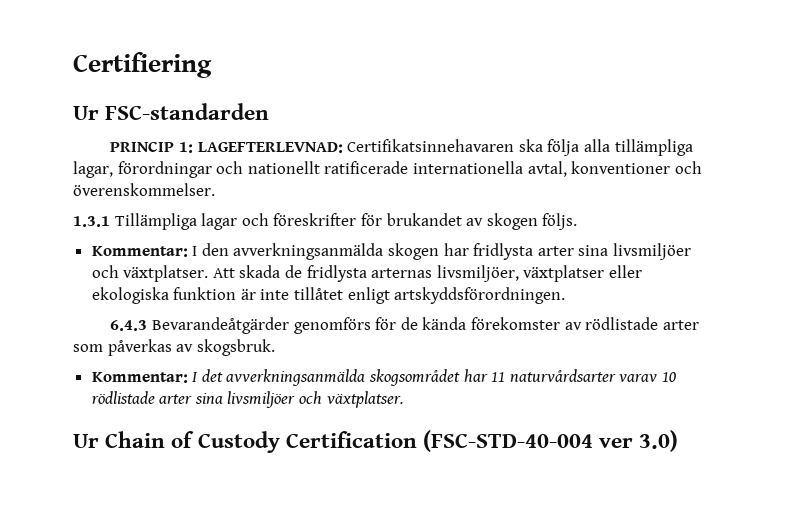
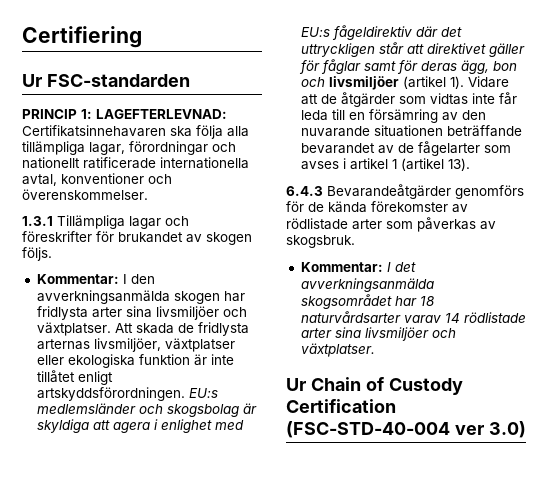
(566, 295) none -> [188,388,218,398] [36,403,257,417] [36,419,244,433] [300,25,462,40] [300,42,525,57] [298,59,517,74] [300,76,509,90] [300,92,517,107] [300,109,486,123] [300,125,522,137] [300,141,511,156] [300,158,470,171] EU:s medlemsländer och skogsbolag är skyldiga att agera i enlighet med EU:s fågeldirektiv där det uttryckligen står att direktivet gäller för fåglar samt för deras ägg, bon och livsmiljöer (artikel 1). Vidare att de åtgärder som vidtas inte får leda till en försämring av den nuvarande situationen beträffande bevarandet av de fågelarter som avses i artikel 1 (artikel 13).
[491,372,506,382] 11 -> [419,296,435,306] 18
[662,372,677,382] 10 -> [444,313,460,323] 14

